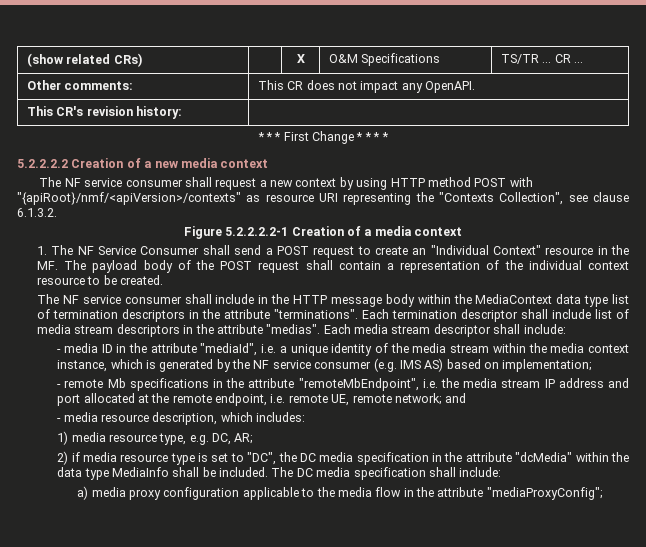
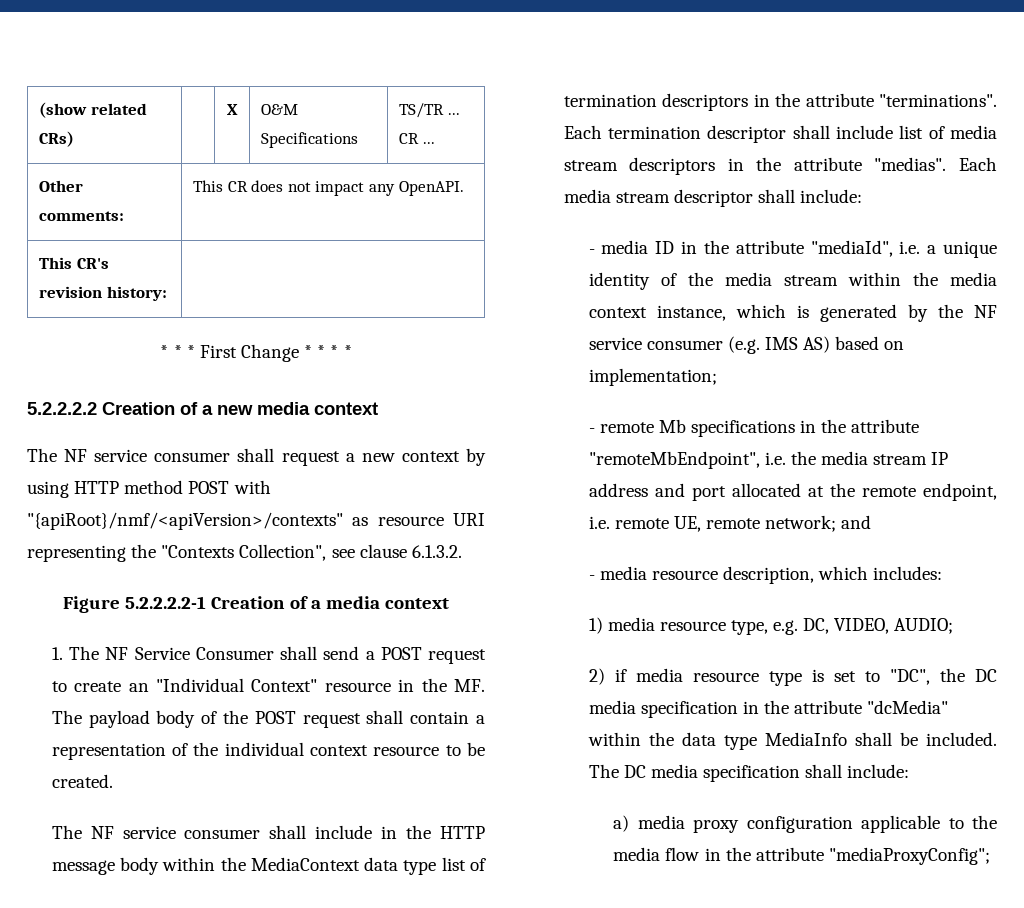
[234,433,254,444] AR; -> [834,618,954,634] VIDEO, AUDIO;

